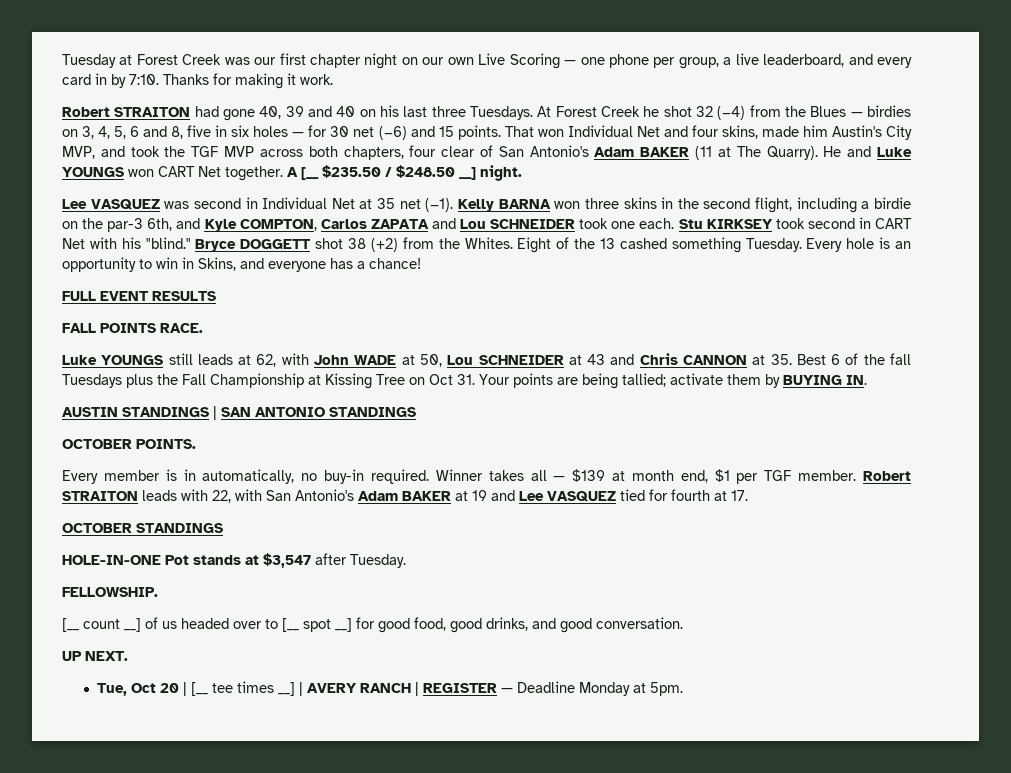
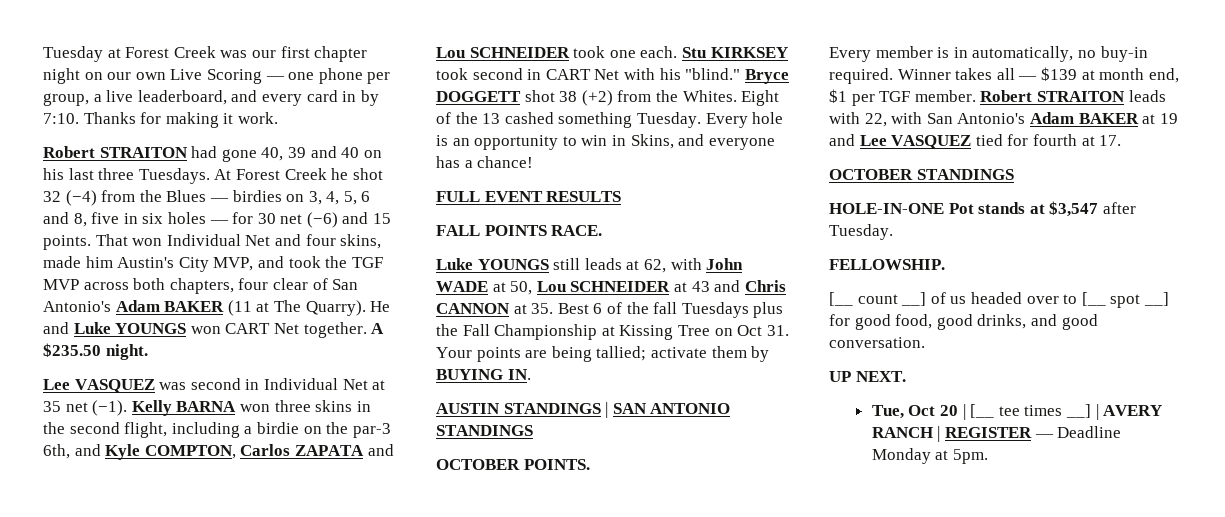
[301,165,476,180] [__ $235.50 / $248.50 __] -> [43,343,101,357] $235.50

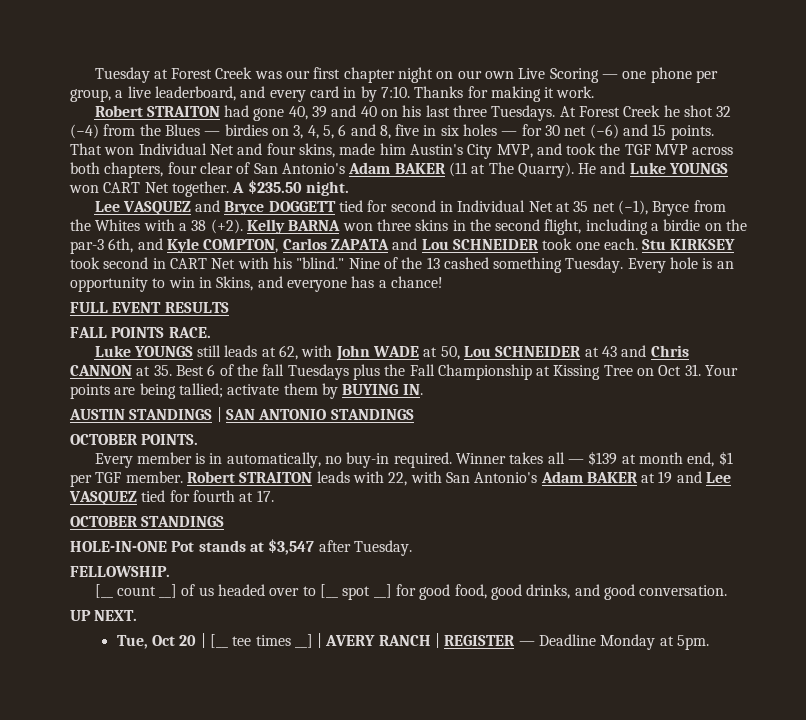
[159,382,187,390] was -> [195,200,388,215] and Bryce DOGGETT tied for
[92,400,128,416] (−1). -> [617,200,726,216] [70,219,243,234] (−1), Bryce from the Whites with a 38 (+2).
[744,69,789,84] [436,90,780,106] Bryce DOGGETT shot 38 (+2) from the Whites. Eight -> [348,258,380,269] Nine

